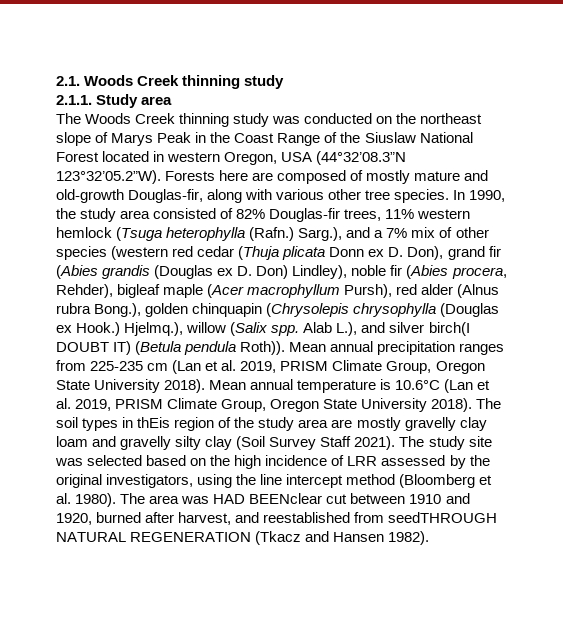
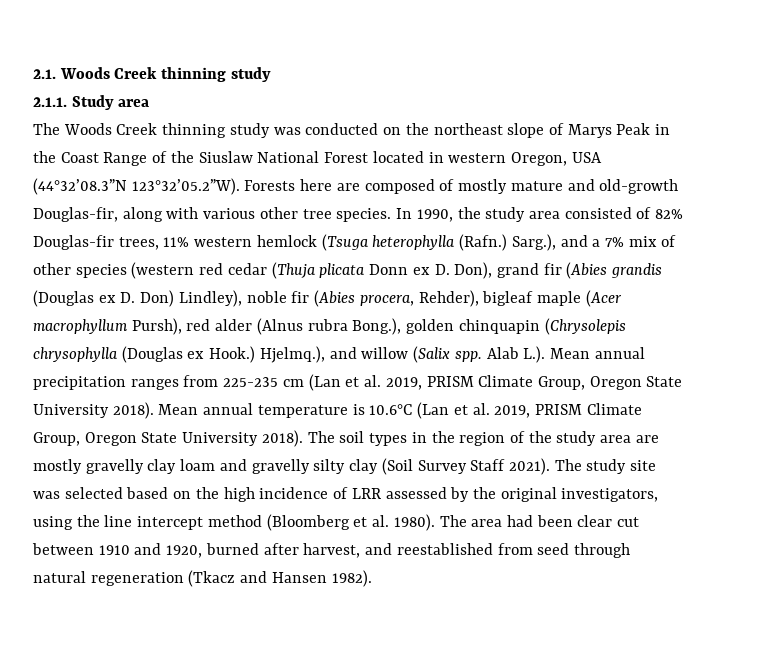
(184, 329) none -> [329,347,357,359] and
[336,322,470,336] [56,341,286,355] L.), and silver birch(I DOUBT IT) (Betula pendula Roth)). -> [523,346,546,363] L.).
[137,417,171,428] thEis -> [431,431,455,443] the
[181,493,323,504] was HAD BEENclear -> [506,515,613,527] had been clear
[388,512,498,523] [56,532,252,542] seedTHROUGH NATURAL REGENERATION -> [537,543,630,558] [33,571,184,586] seed through natural regeneration

